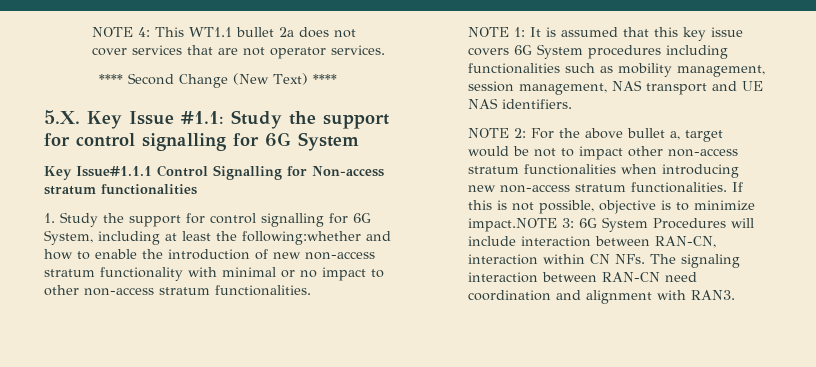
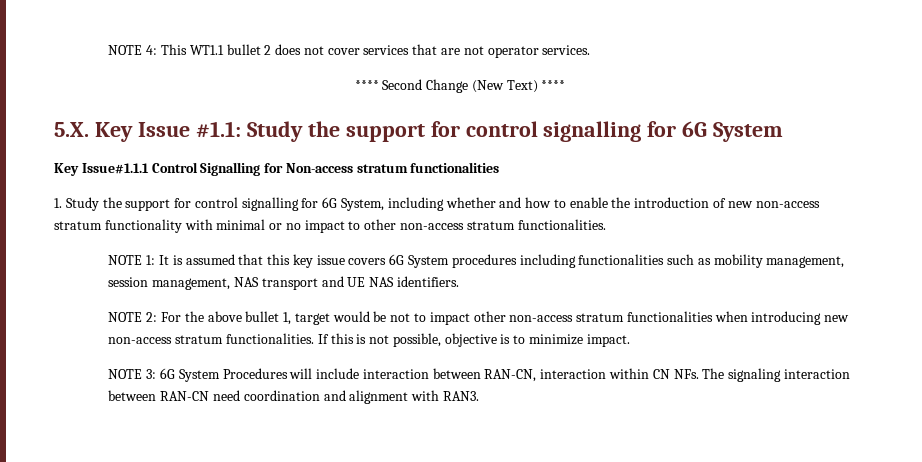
[278,27,294,37] 2a -> [264,45,272,55] 2
[165,231,361,245] at least the following:whether -> [445,197,496,208] whether
[669,131,680,140] a, -> [283,312,292,325] 1,
[467,218,557,232] impact.NOTE -> [586,334,630,347] [108,369,143,379] impact. // NOTE

